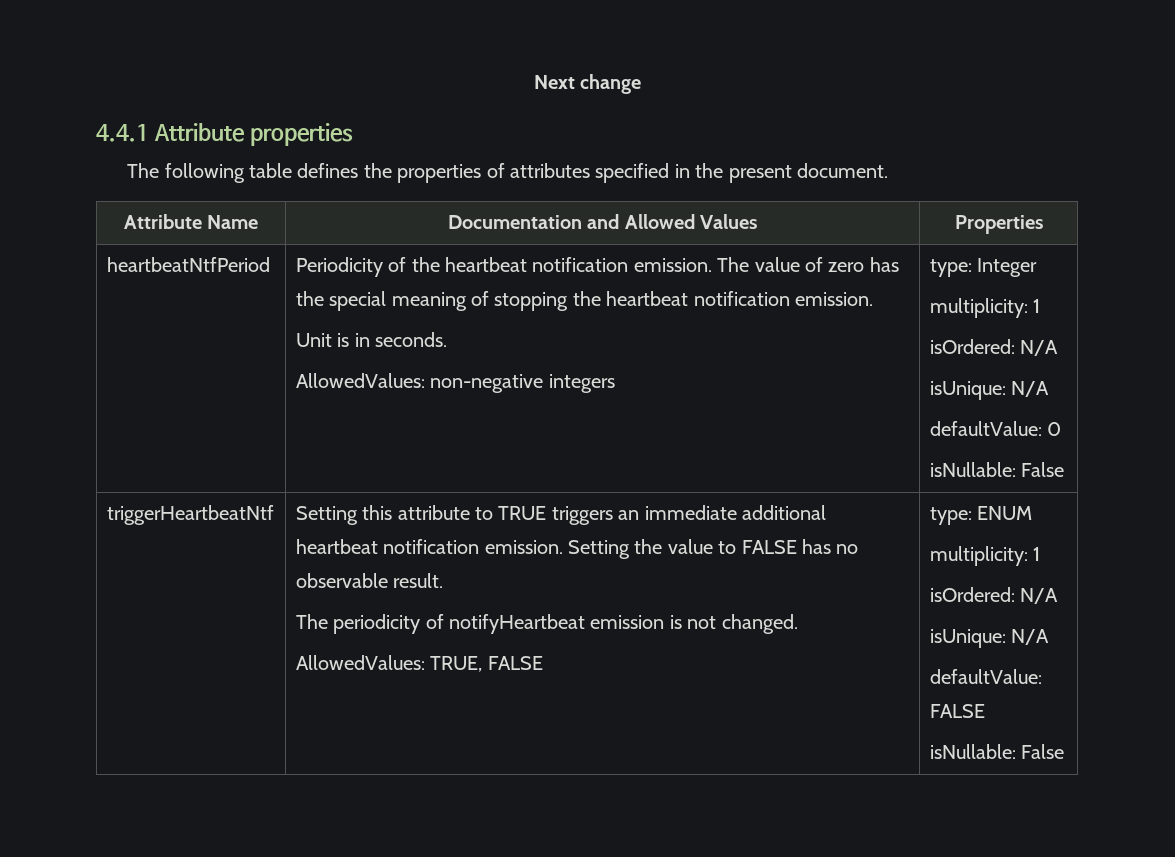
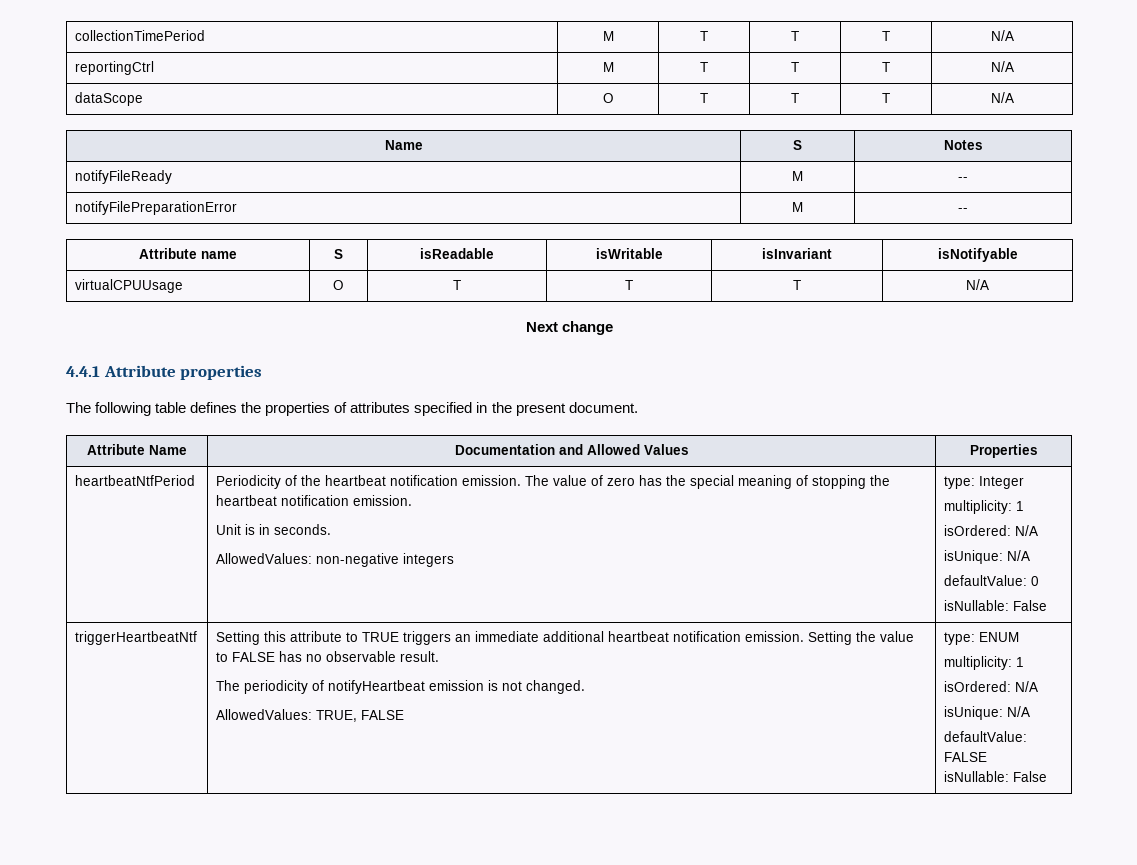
(533, 82) none -> [75,30,206,41] [602,31,614,41] [700,31,708,41] [791,31,799,41] [882,31,890,41] [990,30,1014,41] [75,61,155,75] [602,62,614,72] [700,62,708,72] [791,62,799,72] [882,62,890,72] [990,61,1014,72] [75,92,144,106] [602,93,614,103] [700,93,708,103] [791,93,799,103] [882,93,890,103] [990,92,1014,103] [384,140,423,150] [793,140,802,150] [943,140,983,150] [75,170,173,184] [792,171,803,181] [958,177,968,181] [75,201,238,215] [792,202,803,212] [958,208,968,212] [139,248,237,259] [334,249,343,259] [420,248,495,259] [595,248,663,259] [762,248,832,259] [937,248,1018,262] [75,279,184,293] [333,280,344,290] [453,280,462,290] [625,280,633,290] [793,280,801,290] [966,279,989,290] collectionTimePeriod | M | T | T | T | N/A // reportingCtrl | M | T | T | T | N/A // dataScope | O | T | T | T | N/A // Name | S | Notes // notifyFileReady | M | -- // notifyFilePreparationError | M | -- // Attribute name | S | isReadable | isWritable | isInvariant | isNotifyable // virtualCPUUsage | O | T | T | T | N/A //

